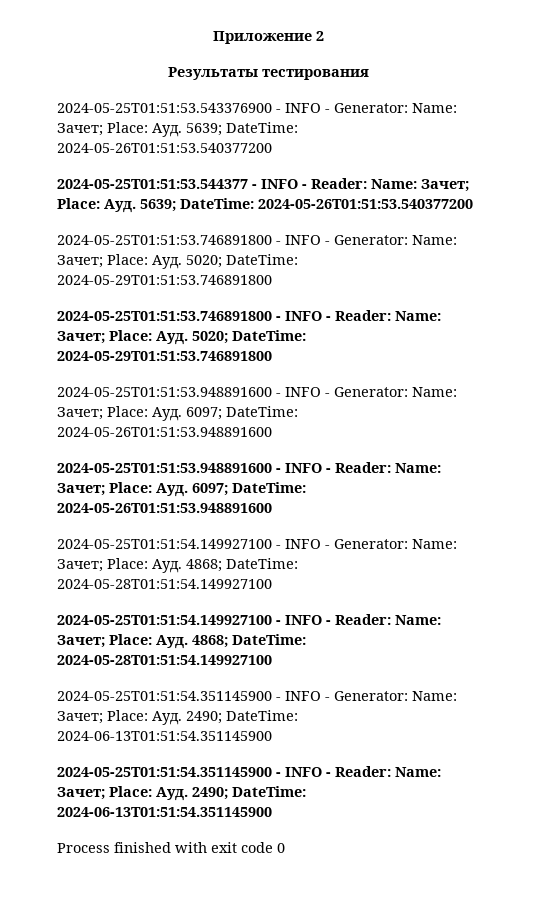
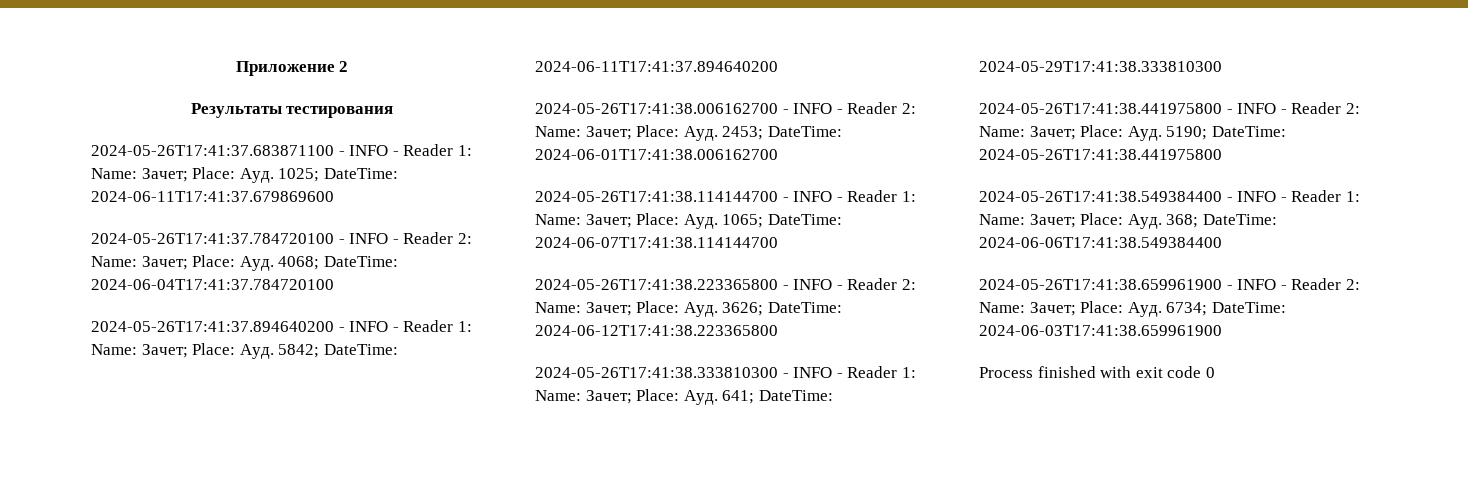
[57,103,457,113] [57,122,298,137] [57,143,272,153] [57,178,469,192] [57,198,473,213] [57,235,457,245] [57,254,298,269] [57,275,272,285] [57,310,441,321] [57,330,306,345] [57,351,272,361] [57,387,457,397] [57,406,298,421] [57,427,272,437] [57,462,441,473] [57,482,306,497] [57,503,272,513] [57,539,457,549] [57,558,298,573] [57,579,272,589] [57,614,441,625] [57,634,306,649] [57,655,272,665] [57,691,457,701] [57,710,298,725] [57,731,272,741] [57,766,441,777] [57,786,306,801] [57,807,272,817] 2024-05-25T01:51:53.543376900 - INFO - Generator: Name: Зачет; Place: Ауд. 5639; DateTime: 2024-05-26T01:51:53.540377200 // 2024-05-25T01:51:53.544377 - INFO - Reader: Name: Зачет; Place: Ауд. 5639; DateTime: 2024-05-26T01:51:53.540377200 // 2024-05-25T01:51:53.746891800 - INFO - Generator: Name: Зачет; Place: Ауд. 5020; DateTime: 2024-05-29T01:51:53.746891800 // 2024-05-25T01:51:53.746891800 - INFO - Reader: Name: Зачет; Place: Ауд. 5020; DateTime: 2024-05-29T01:51:53.746891800 // 2024-05-25T01:51:53.948891600 - INFO - Generator: Name: Зачет; Place: Ауд. 6097; DateTime: 2024-05-26T01:51:53.948891600 // 2024-05-25T01:51:53.948891600 - INFO - Reader: Name: Зачет; Place: Ауд. 6097; DateTime: 2024-05-26T01:51:53.948891600 // 2024-05-25T01:51:54.149927100 - INFO - Generator: Name: Зачет; Place: Ауд. 4868; DateTime: 2024-05-28T01:51:54.149927100 // 2024-05-25T01:51:54.149927100 - INFO - Reader: Name: Зачет; Place: Ауд. 4868; DateTime: 2024-05-28T01:51:54.149927100 // 2024-05-25T01:51:54.351145900 - INFO - Generator: Name: Зачет; Place: Ауд. 2490; DateTime: 2024-06-13T01:51:54.351145900 // 2024-05-25T01:51:54.351145900 - INFO - Reader: Name: Зачет; Place: Ауд. 2490; DateTime: 2024-06-13T01:51:54.351145900 -> [91,144,472,156] [91,167,398,183] [91,191,334,202] [91,232,472,244] [91,255,398,271] [91,279,334,290] [91,320,472,332] [91,343,398,359] [535,61,778,72] [535,102,916,114] [535,125,842,141] [535,149,778,160] [535,190,916,202] [535,213,842,229] [535,237,778,248] [535,278,916,290] [535,301,842,317] [535,325,778,336] [535,366,916,378] [535,389,833,405] [979,61,1222,72] [979,102,1360,114] [979,125,1286,141] [979,149,1222,160] [979,190,1360,202] [979,213,1277,229] [979,237,1222,248] [979,278,1360,290] [979,301,1286,317] [979,325,1222,336] 2024-05-26T17:41:37.683871100 - INFO - Reader 1: Name: Зачет; Place: Ауд. 1025; DateTime: 2024-06-11T17:41:37.679869600 // 2024-05-26T17:41:37.784720100 - INFO - Reader 2: Name: Зачет; Place: Ауд. 4068; DateTime: 2024-06-04T17:41:37.784720100 // 2024-05-26T17:41:37.894640200 - INFO - Reader 1: Name: Зачет; Place: Ауд. 5842; DateTime: 2024-06-11T17:41:37.894640200 // 2024-05-26T17:41:38.006162700 - INFO - Reader 2: Name: Зачет; Place: Ауд. 2453; DateTime: 2024-06-01T17:41:38.006162700 // 2024-05-26T17:41:38.114144700 - INFO - Reader 1: Name: Зачет; Place: Ауд. 1065; DateTime: 2024-06-07T17:41:38.114144700 // 2024-05-26T17:41:38.223365800 - INFO - Reader 2: Name: Зачет; Place: Ауд. 3626; DateTime: 2024-06-12T17:41:38.223365800 // 2024-05-26T17:41:38.333810300 - INFO - Reader 1: Name: Зачет; Place: Ауд. 641; DateTime: 2024-05-29T17:41:38.333810300 // 2024-05-26T17:41:38.441975800 - INFO - Reader 2: Name: Зачет; Place: Ауд. 5190; DateTime: 2024-05-26T17:41:38.441975800 // 2024-05-26T17:41:38.549384400 - INFO - Reader 1: Name: Зачет; Place: Ауд. 368; DateTime: 2024-06-06T17:41:38.549384400 // 2024-05-26T17:41:38.659961900 - INFO - Reader 2: Name: Зачет; Place: Ауд. 6734; DateTime: 2024-06-03T17:41:38.659961900

